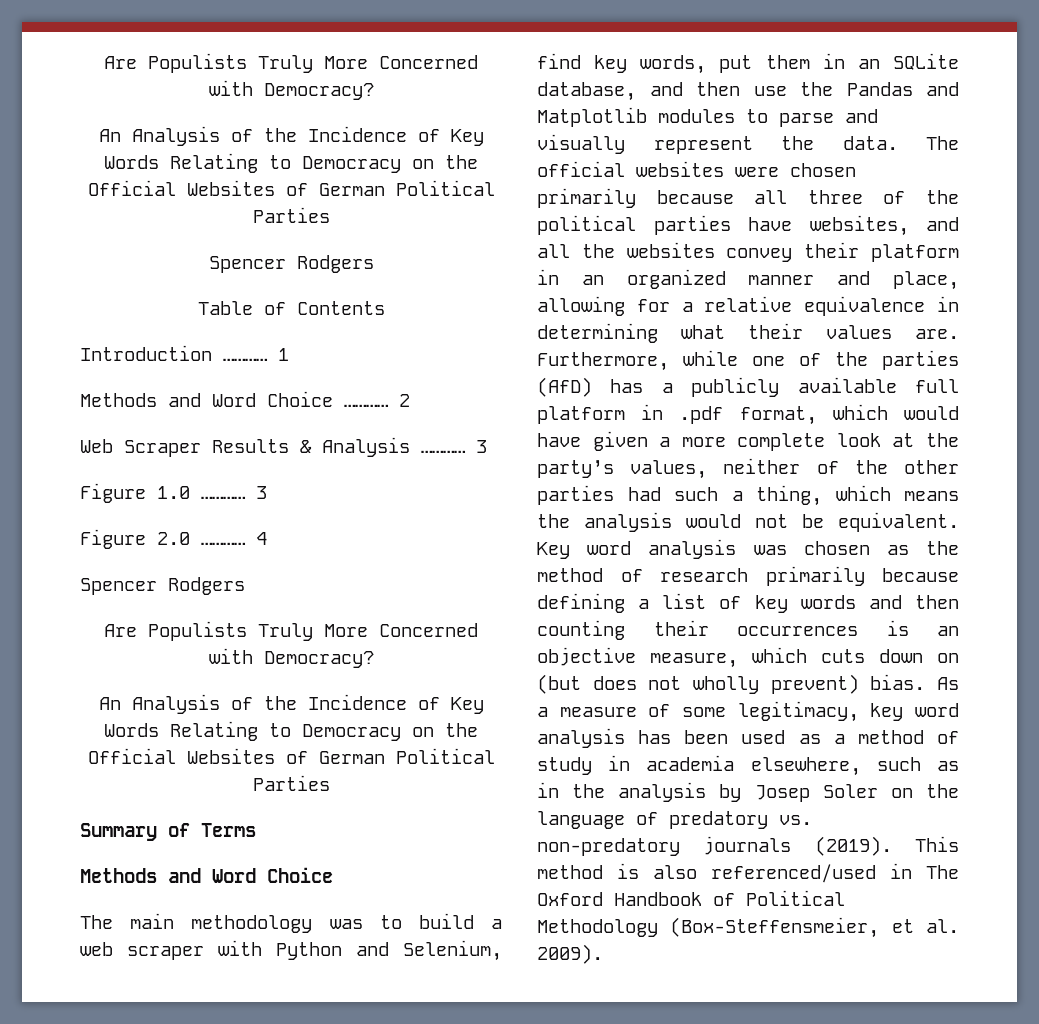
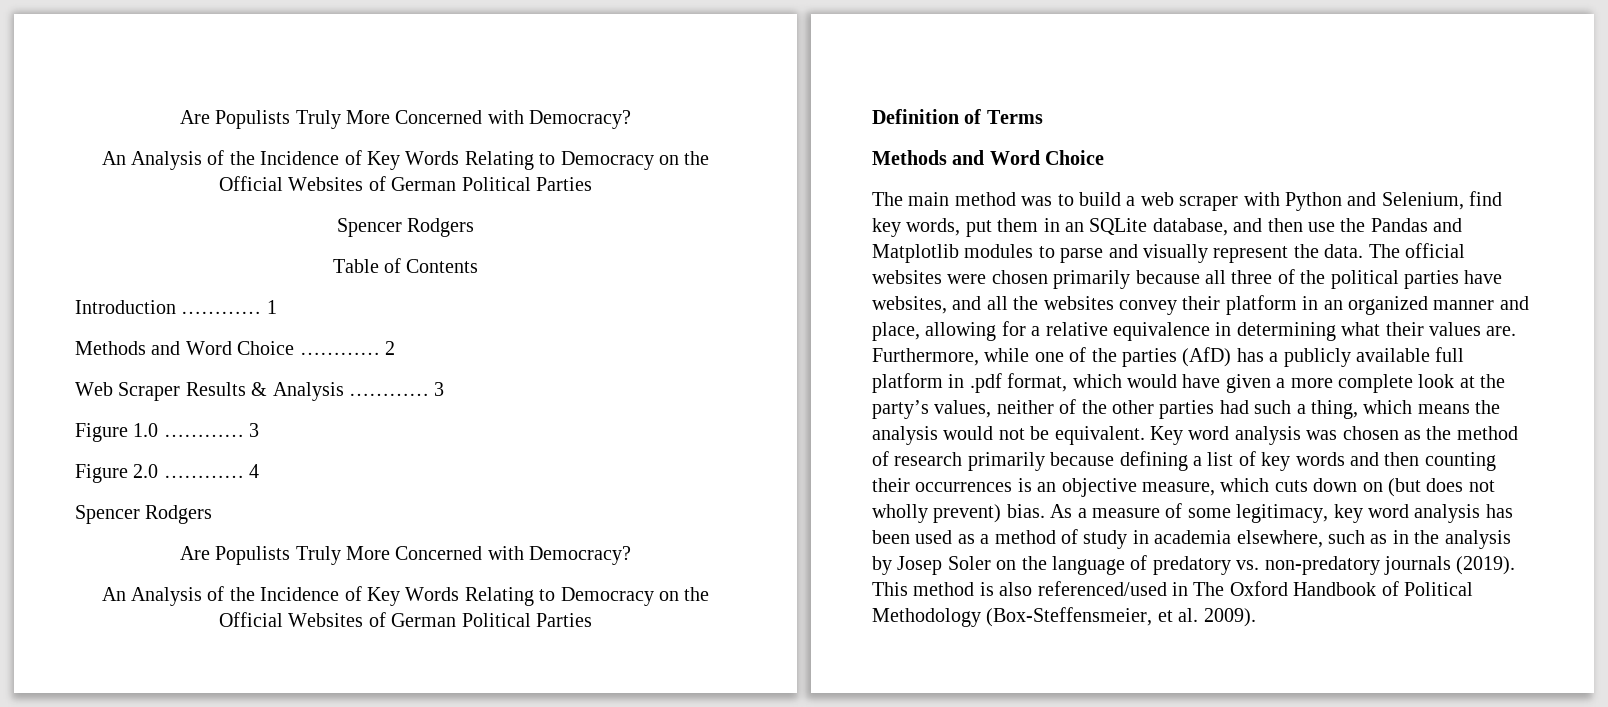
[80,823,157,841] Summary -> [872,109,959,124] Definition
[191,915,313,933] methodology -> [954,192,1016,206] method

